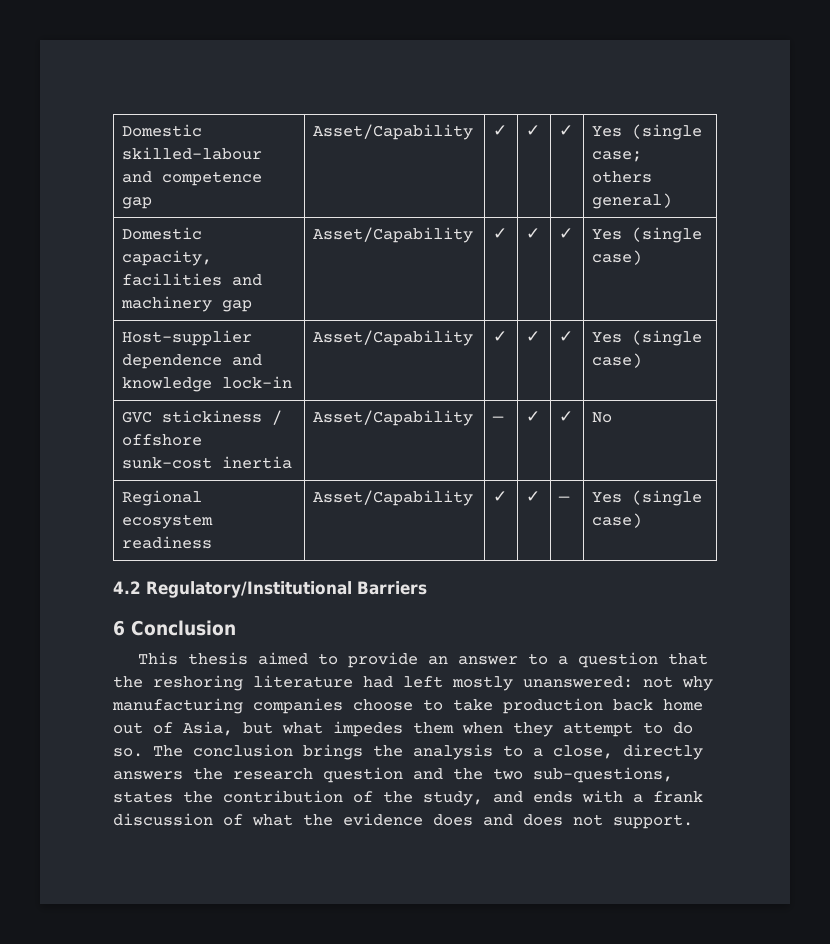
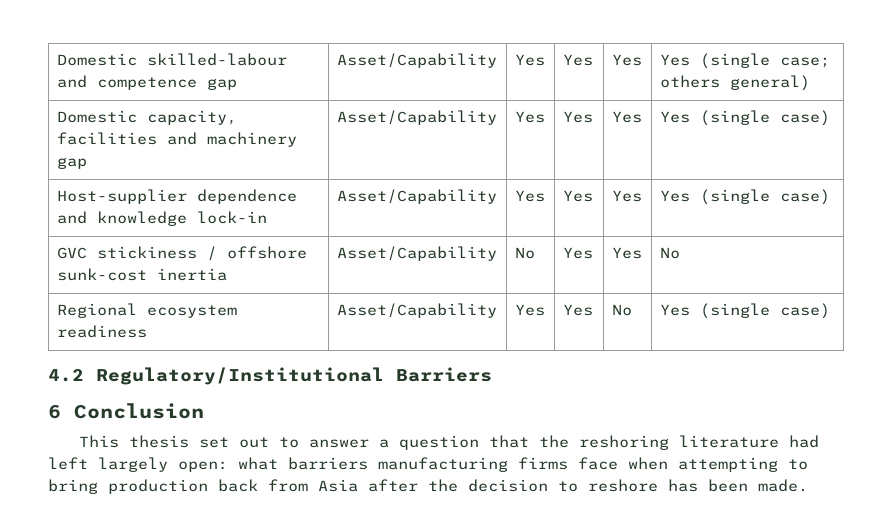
[493,125,508,136] [526,125,541,136] [559,125,574,136] ✓ | ✓ | ✓ -> [514,54,545,66] [562,54,593,66] [611,54,642,66] Yes | Yes | Yes
[493,228,508,239] [526,228,541,239] [559,228,574,239] ✓ | ✓ | ✓ -> [514,111,545,123] [562,111,593,123] [611,111,642,123] Yes | Yes | Yes
[493,331,508,342] [526,331,541,342] [559,331,574,342] ✓ | ✓ | ✓ -> [514,190,545,202] [562,190,593,202] [611,190,642,202] Yes | Yes | Yes
[492,416,505,422] [526,411,541,422] [559,411,574,422] — | ✓ | ✓ -> [514,247,535,259] [562,247,593,259] [611,247,642,259] No | Yes | Yes
[493,491,508,502] [526,491,541,502] [558,496,571,502] ✓ | ✓ | — -> [514,304,545,316] [562,304,593,316] [611,304,632,316] Yes | Yes | No
[257,652,548,668] aimed to provide an answer to -> [199,437,370,448] set out to answer
[452,676,713,691] [112,698,703,714] [113,721,693,737] [113,744,703,760] [113,767,673,783] [113,790,703,806] [113,813,693,829] mostly unanswered: not why manufacturing companies choose to take production back home out of Asia, but what impedes them when they attempt to do so. The conclusion brings the analysis to a close, directly answers the research question and the two sub-questions, states the contribution of the study, and ends with a frank discussion of what the evidence does and does not support. -> [98,457,808,472] [48,479,808,494] largely open: what barriers manufacturing firms face when attempting to bring production back from Asia after the decision to reshore has been made.

